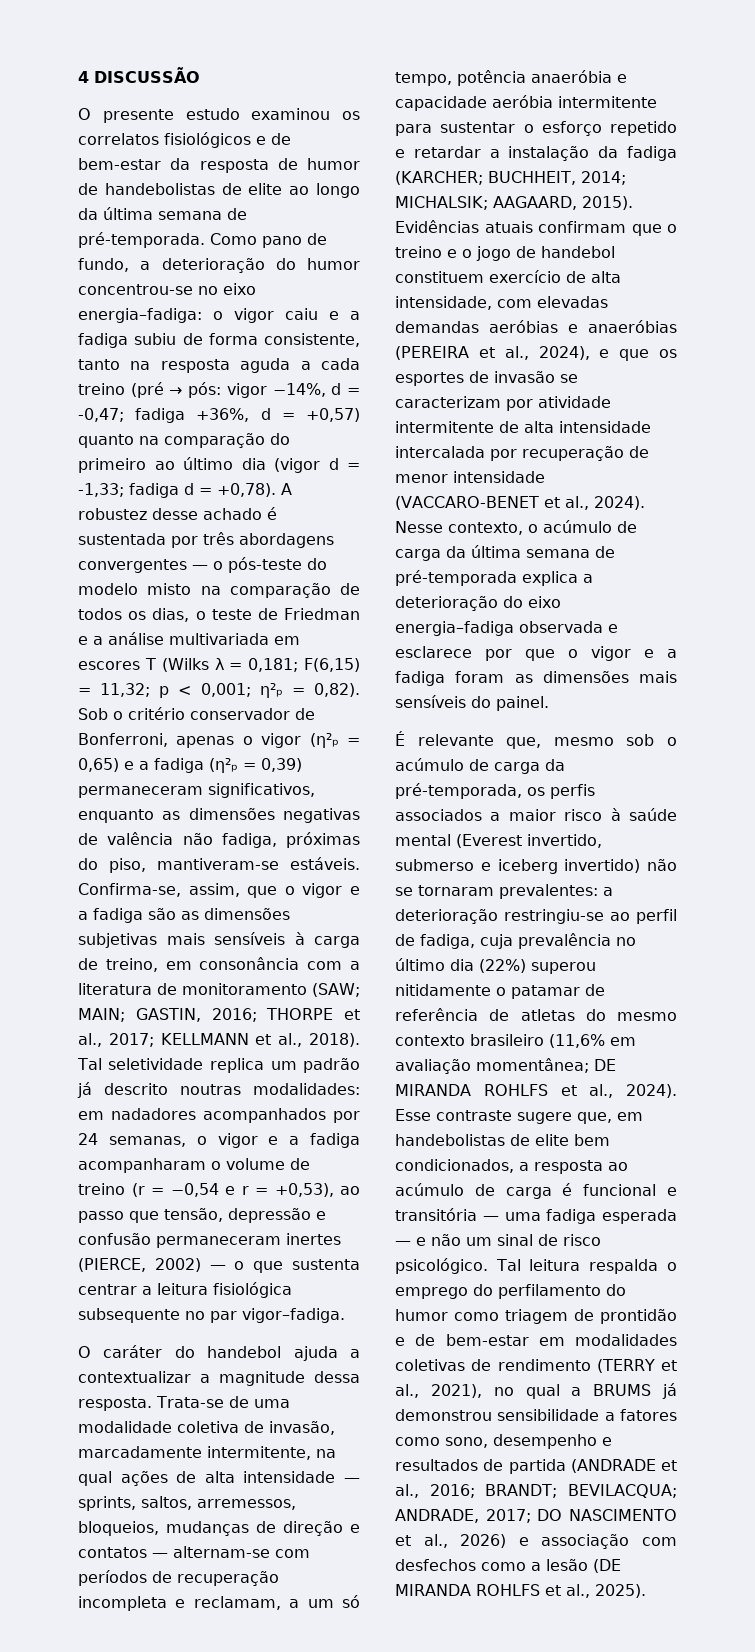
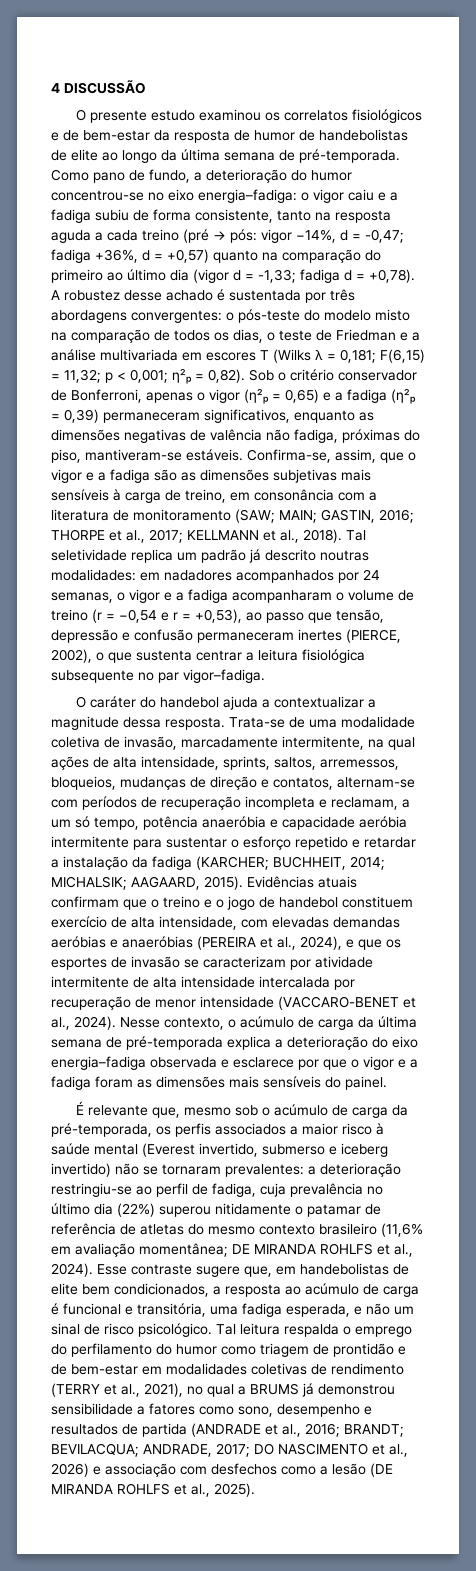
[78,559,208,573] convergentes — -> [131,310,222,323] convergentes:
[154,1258,226,1272] 2002) — -> [51,649,92,663] 2002),
[243,1471,360,1483] intensidade — -> [141,756,219,770] intensidade,
[78,1547,168,1558] contatos — -> [273,777,333,790] contatos,
[395,1208,677,1224] [395,1241,411,1246] transitória — uma fadiga esperada — -> [137,1303,350,1317] transitória, uma fadiga esperada,

